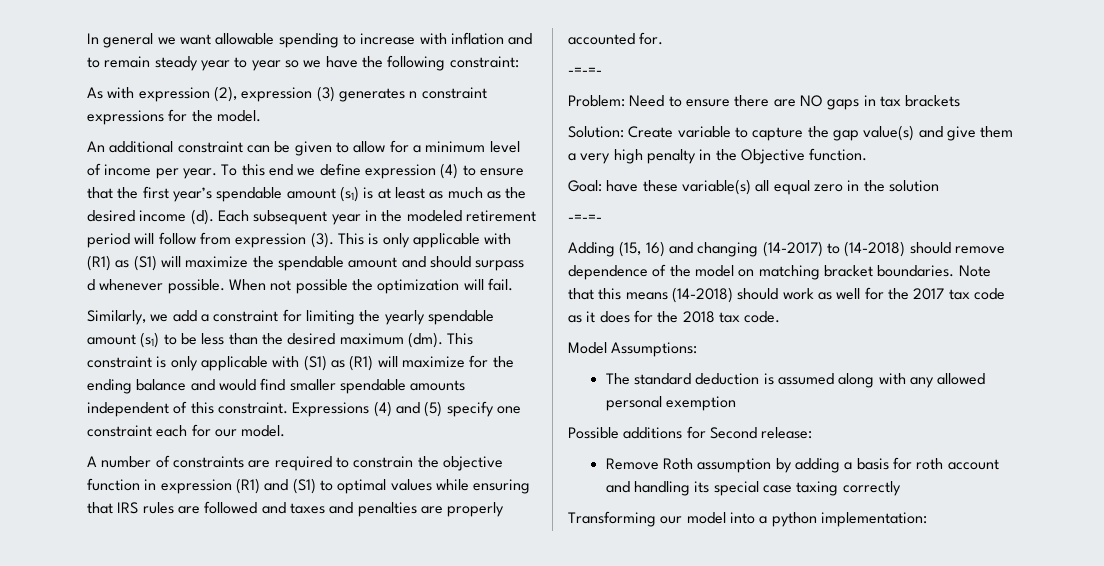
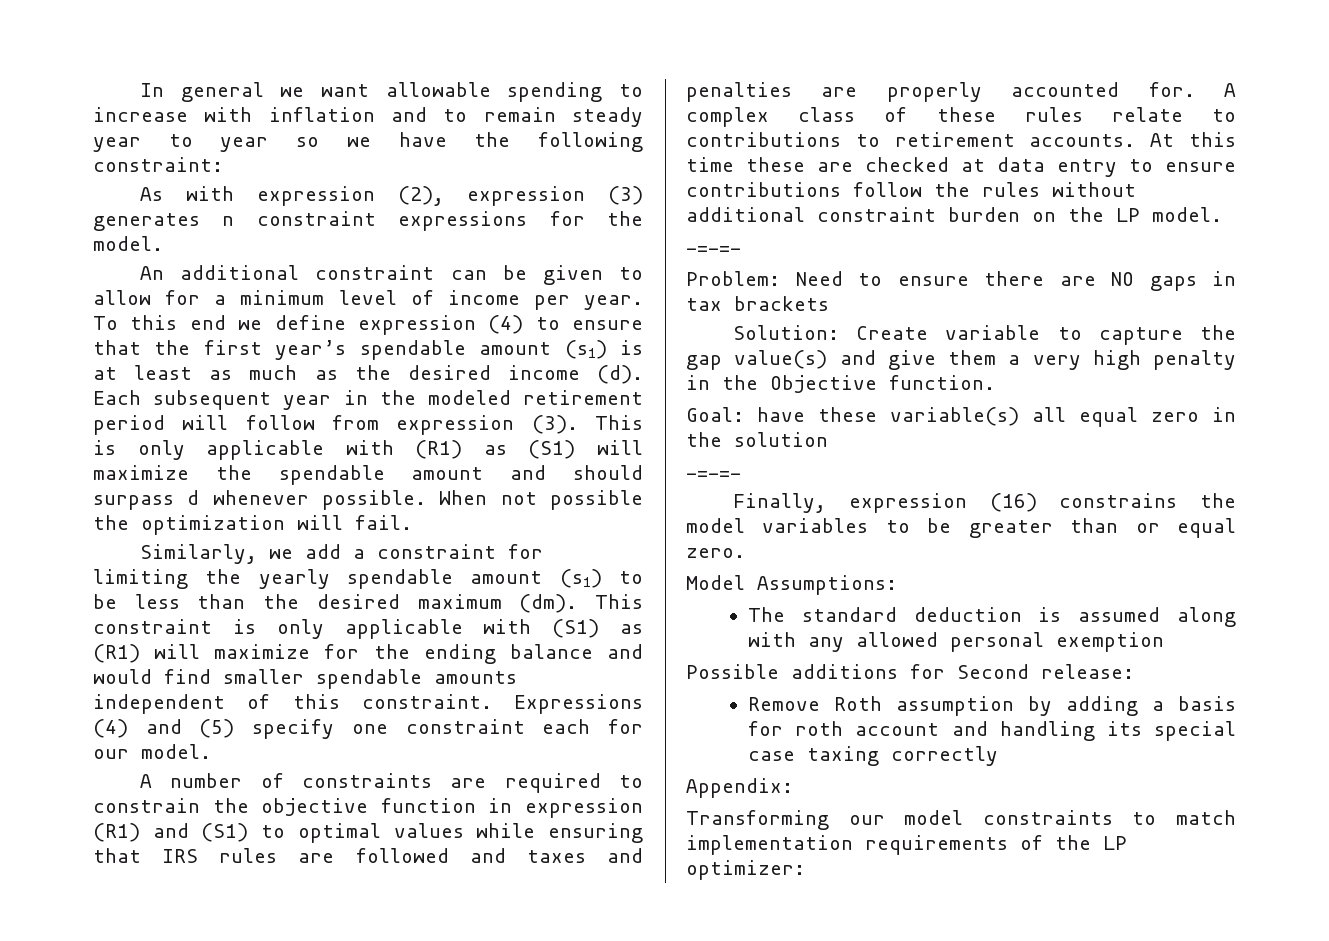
(664, 38) none -> [1224,83,1236,97] [686,107,1236,127] [686,132,1236,147] [686,157,1236,177] [686,182,1136,197] [686,207,1222,222] A complex class of these rules relate to contributions to retirement accounts. At this time these are checked at data entry to ensure contributions follow the rules without additional constraint burden on the LP model.
[568,241,1005,257] [568,264,991,280] [568,287,1005,303] [568,310,781,323] Adding (15, 16) and changing (14-2017) to (14-2018) should remove dependence of the model on matching bracket boundaries. Note that this means (14-2018) should work as well for the 2017 tax code as it does for the 2018 tax code. -> [732,493,1236,513] [686,518,1236,538] [686,548,745,558] Finally, expression (16) constrains the model variables to be greater than or equal zero.
(901, 488) none -> [686,778,793,798] // Appendix:
[729,512,927,527] into a python implementation: -> [982,810,1236,825] [686,835,1127,855] [686,860,805,880] constraints to match implementation requirements of the LP optimizer:

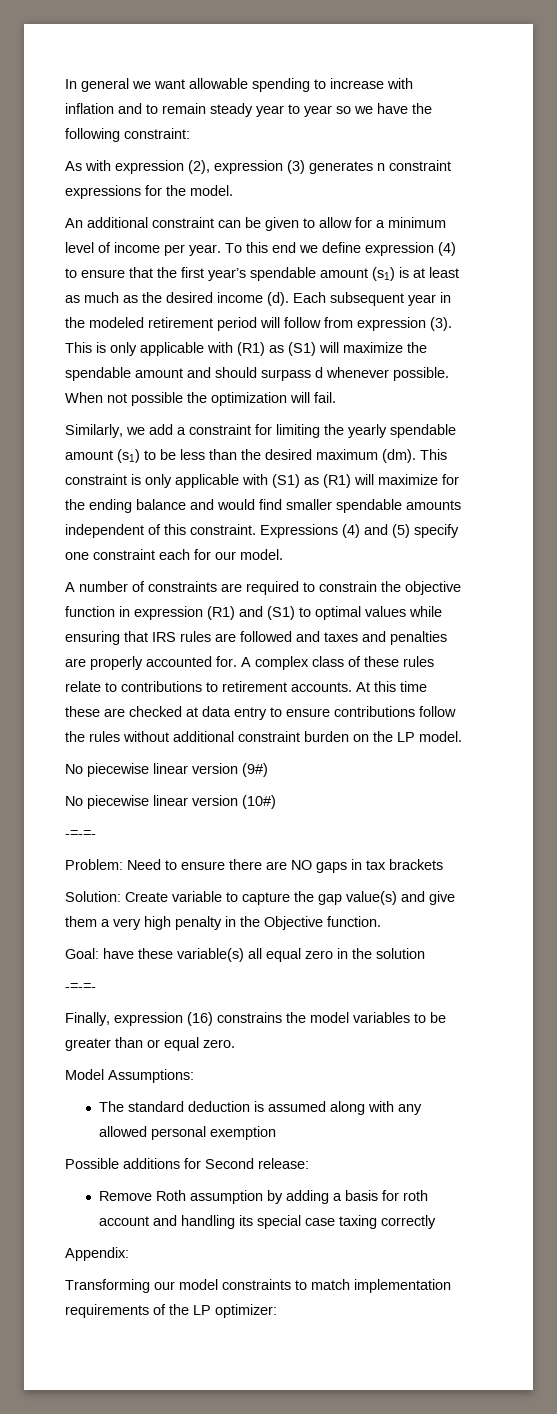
(1222, 214) none -> [65,763,268,777] [65,795,276,809] // No piecewise linear version (9#) // No piecewise linear version (10#)

